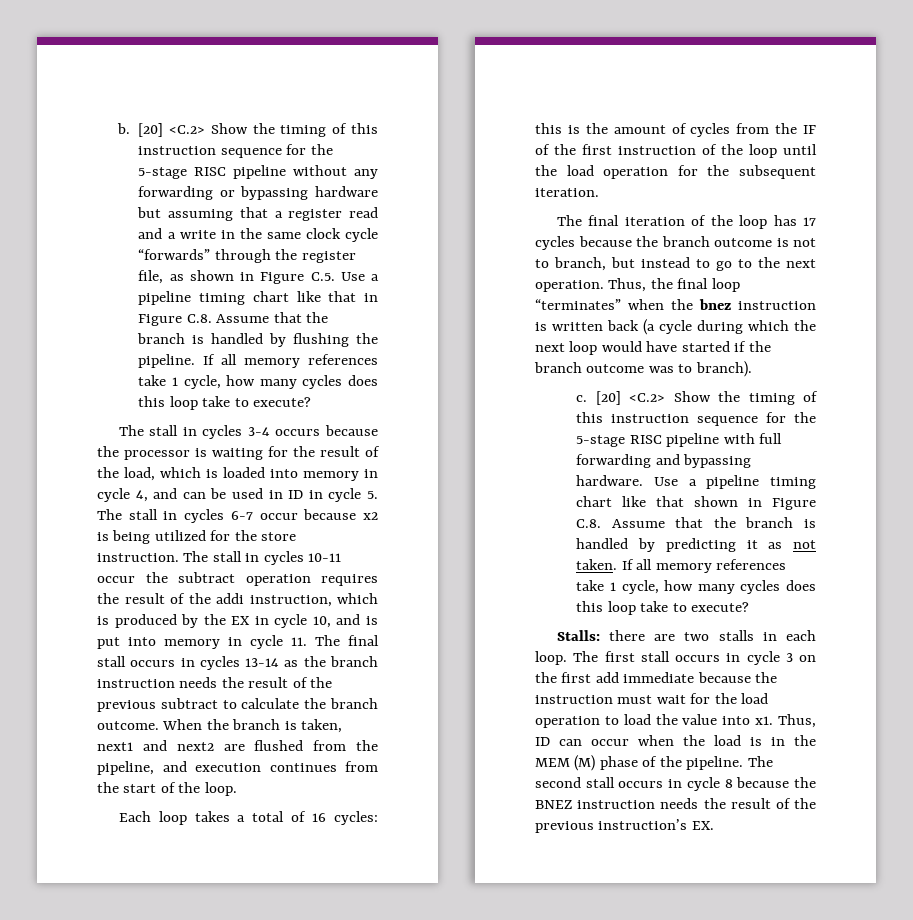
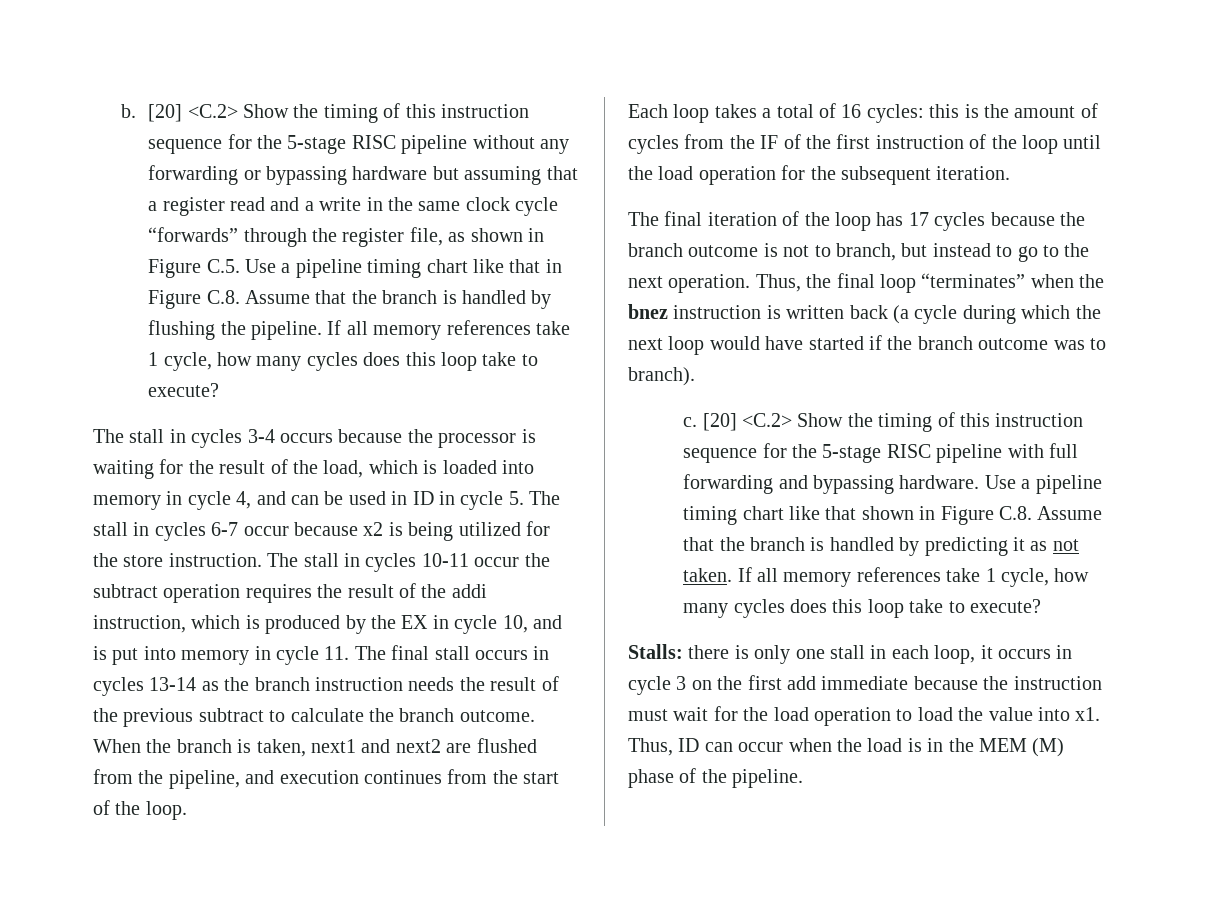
[654,630,816,641] [535,651,670,665] are two stalls in each loop. The first stall -> [734,645,993,664] is only one stall in each loop, it
[747,756,773,767] [535,777,816,791] [535,798,816,809] [535,819,714,833] The second stall occurs in cycle 8 because the BNEZ instruction needs the result of the previous instruction’s EX. -> (804, 778) none

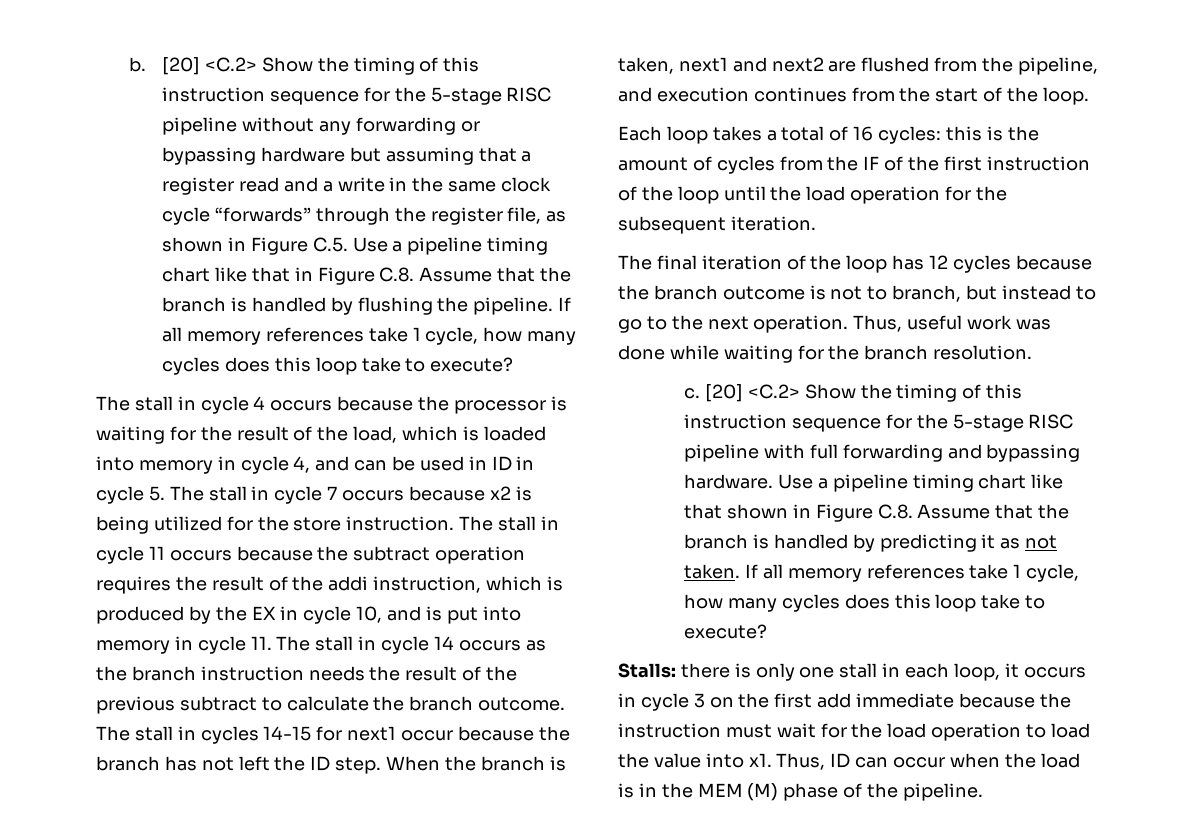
[191,429,275,448] cycles 3-4 -> [200,396,266,414] cycle 4
[154,522,289,541] cycles 6-7 occur -> [274,486,405,504] cycle 7 occurs
[365,553,520,572] cycles 10-11 occur -> [96,546,313,564] cycle 11 occurs because
[391,645,550,660] [93,677,197,696] final stall occurs in cycles 13-14 -> [315,636,521,654] stall in cycle 14 occurs
(535, 716) none -> [96,726,570,744] [96,756,382,774] The stall in cycles 14-15 for next1 occur because the branch has not left the ID step.
[908,212,929,226] 17 -> [929,255,949,269] 12
[806,273,1105,293] [628,304,1101,324] [628,335,1106,355] [628,367,695,386] the final loop “terminates” when the bnez instruction is written back (a cycle during which the next loop would have started if the branch outcome was to branch). -> [907,315,1051,330] [618,345,1033,363] useful work was done while waiting for the branch resolution.

